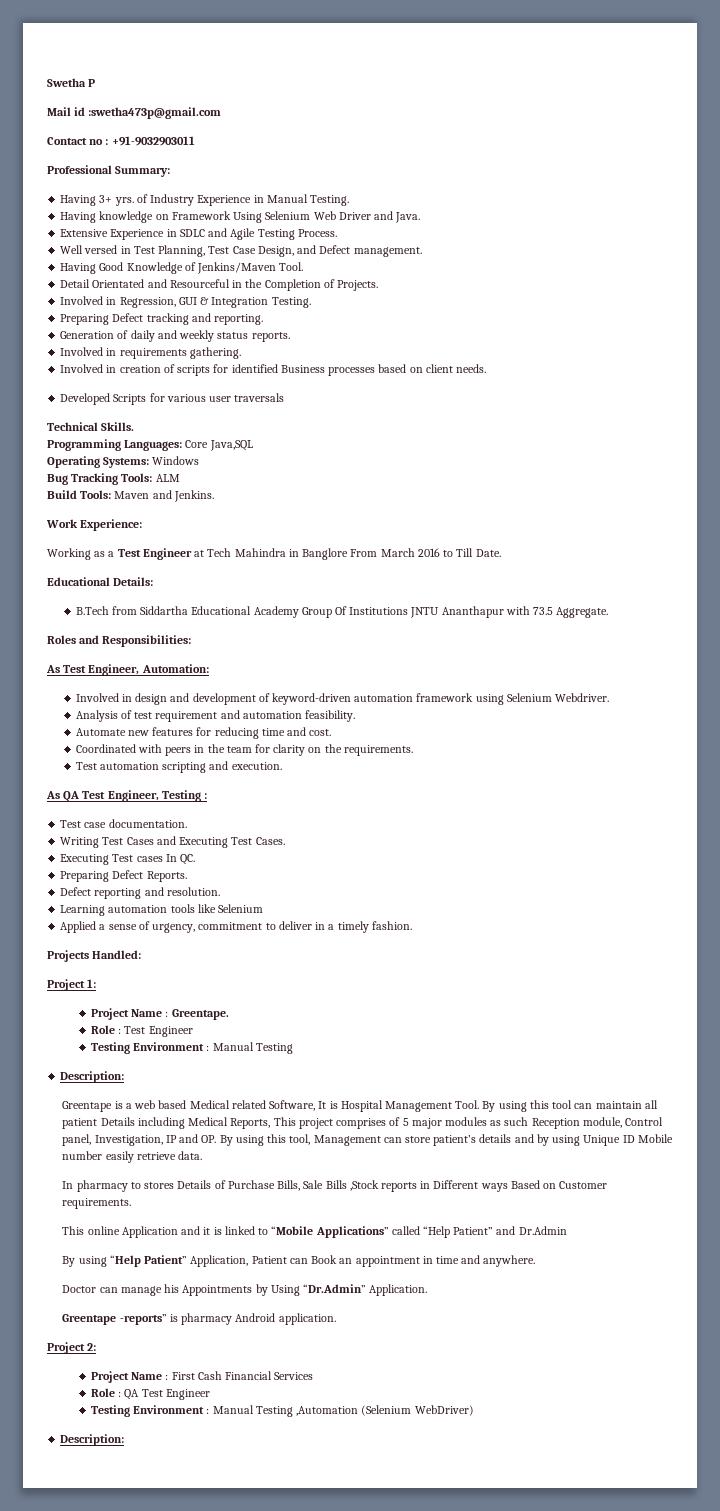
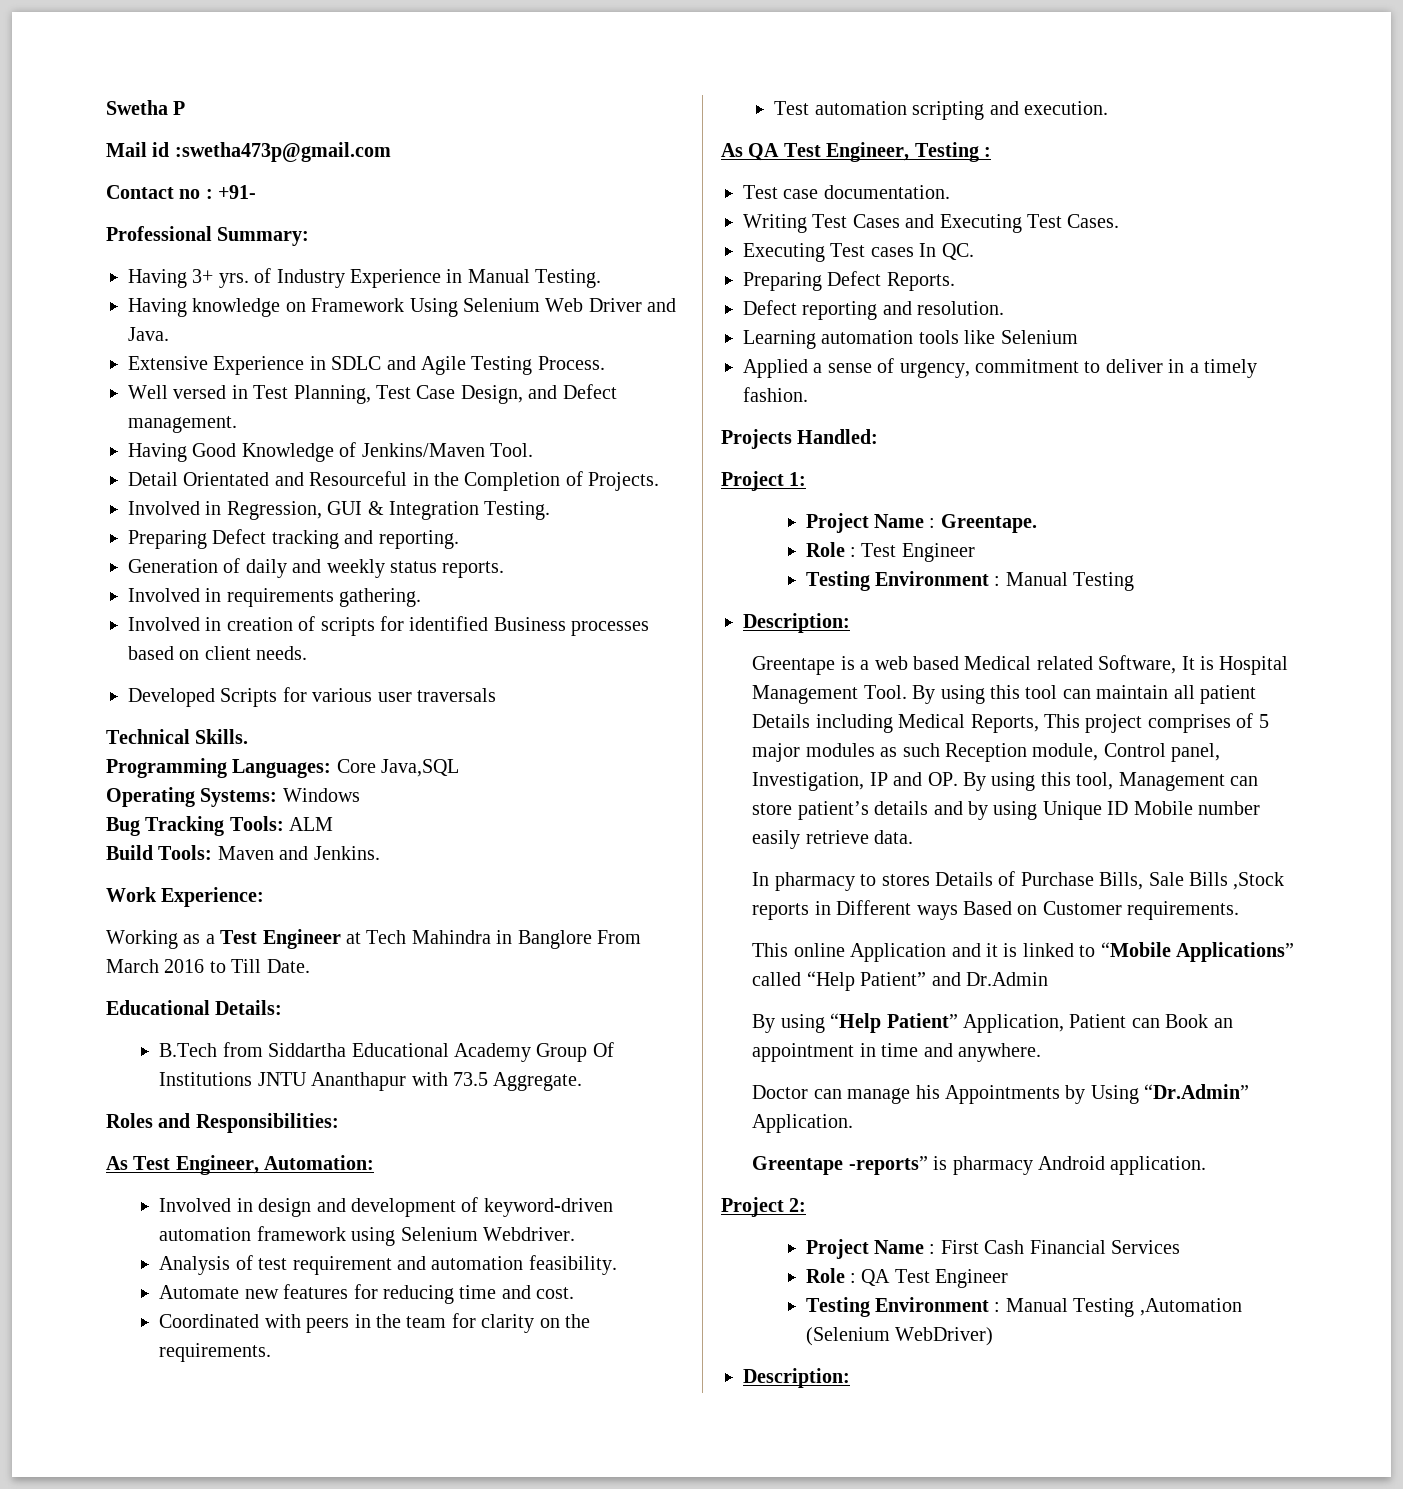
[111,136,195,146] +91-9032903011 -> [218,185,257,199] +91-

